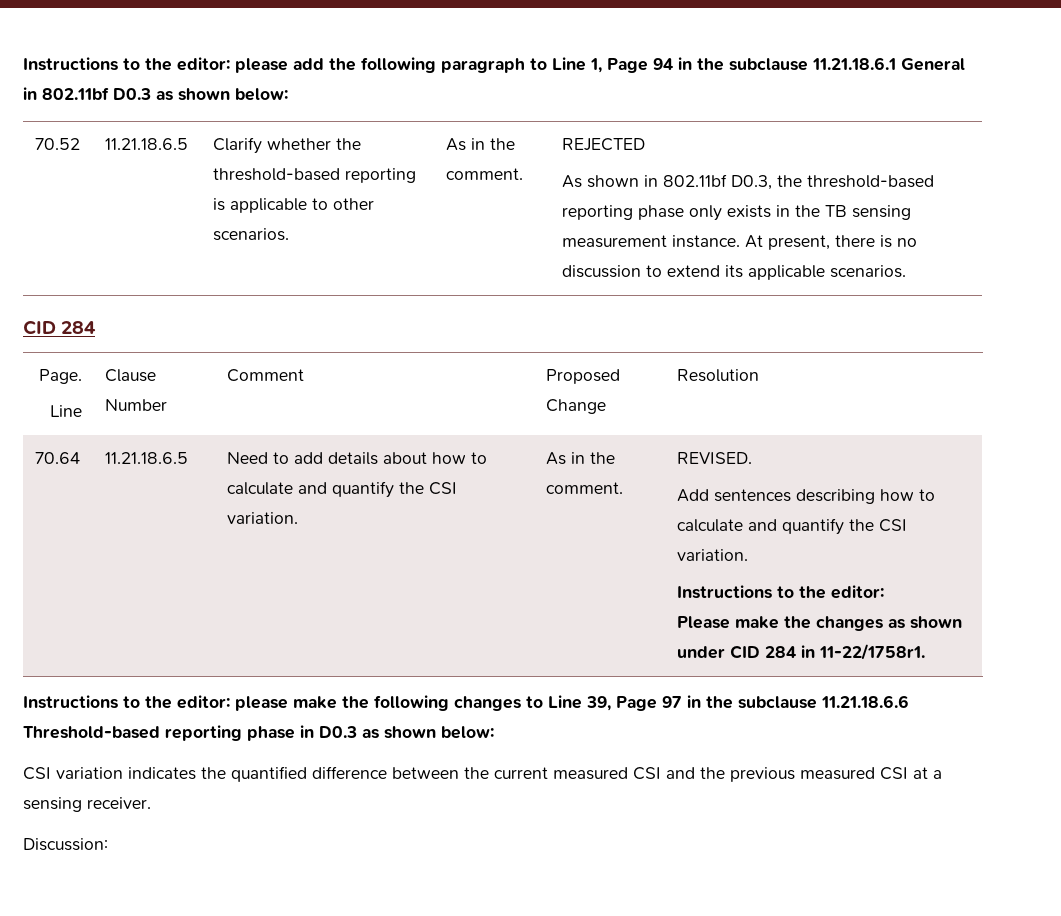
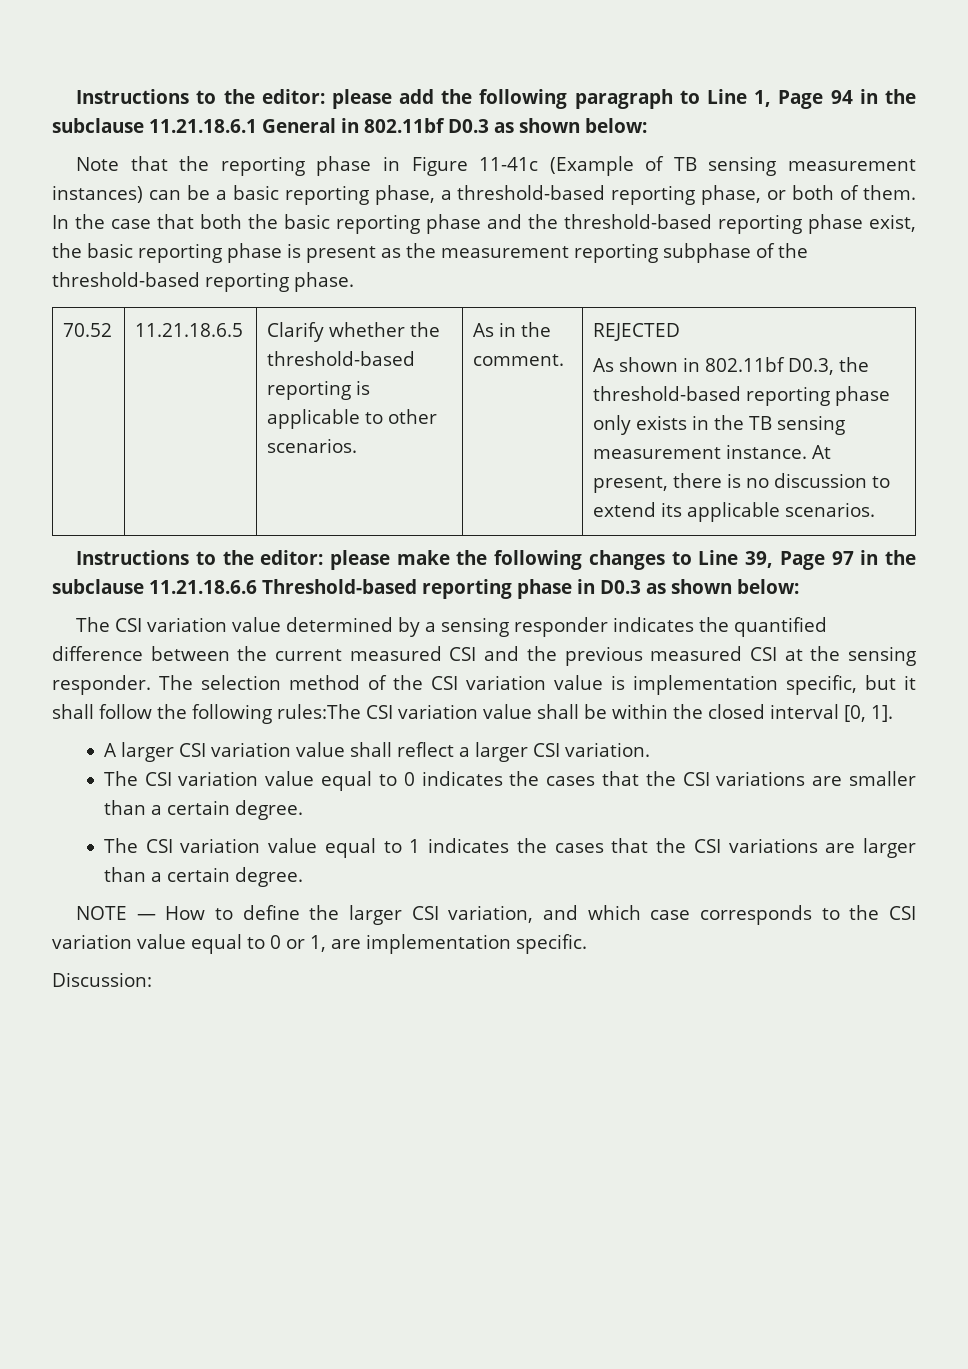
(288, 94) none -> [76,156,917,176] [52,185,917,205] [52,214,916,234] [52,243,808,263] [52,272,354,292] // Note that the reporting phase in Figure 11-41c (Example of TB sensing measurement instances) can be a basic reporting phase, a threshold-based reporting phase, or both of them. In the case that both the basic reporting phase and the threshold-based reporting phase exist, the basic reporting phase is present as the measurement reporting subphase of the threshold-based reporting phase.
[23,320,97,335] [38,369,82,384] [49,405,82,417] [105,369,157,382] [105,399,168,411] [227,369,305,382] [546,369,621,384] [546,399,607,414] [677,369,760,382] [35,452,81,464] [105,452,189,464] [227,452,488,465] [227,481,458,498] [227,512,299,524] [546,452,616,465] [546,482,624,494] [677,452,753,464] [677,489,936,504] [677,518,908,535] [677,549,749,561] [677,585,885,599] [677,616,963,631] [677,644,926,660] // CID 284 // Page. // Line | Clause Number | Comment | Proposed Change | Resolution // 70.64 | 11.21.18.6.5 | Need to add details about how to calculate and quantify the CSI variation. | As in the comment. | REVISED. // Add sentences describing how to calculate and quantify the CSI variation. // Instructions to the editor: // Please make the changes as shown under CID 284 in 11-22/1758r1. -> (876, 509) none
[23,767,123,780] CSI variation -> [76,617,609,637] The CSI variation value determined by a sensing responder
[933,770,942,779] [23,797,151,812] a sensing receiver. -> [810,646,917,666] [52,675,916,695] [52,704,893,724] [103,742,650,762] [103,771,916,791] [103,800,303,820] [103,838,917,858] [103,867,303,887] [76,905,916,925] [52,934,587,954] the sensing responder. The selection method of the CSI variation value is implementation specific, but it shall follow the following rules:The CSI variation value shall be within the closed interval [0, 1]. // A larger CSI variation value shall reflect a larger CSI variation. // The CSI variation value equal to 0 indicates the cases that the CSI variations are smaller than a certain degree. // The CSI variation value equal to 1 indicates the cases that the CSI variations are larger than a certain degree. // NOTE — How to define the larger CSI variation, and which case corresponds to the CSI variation value equal to 0 or 1, are implementation specific.

